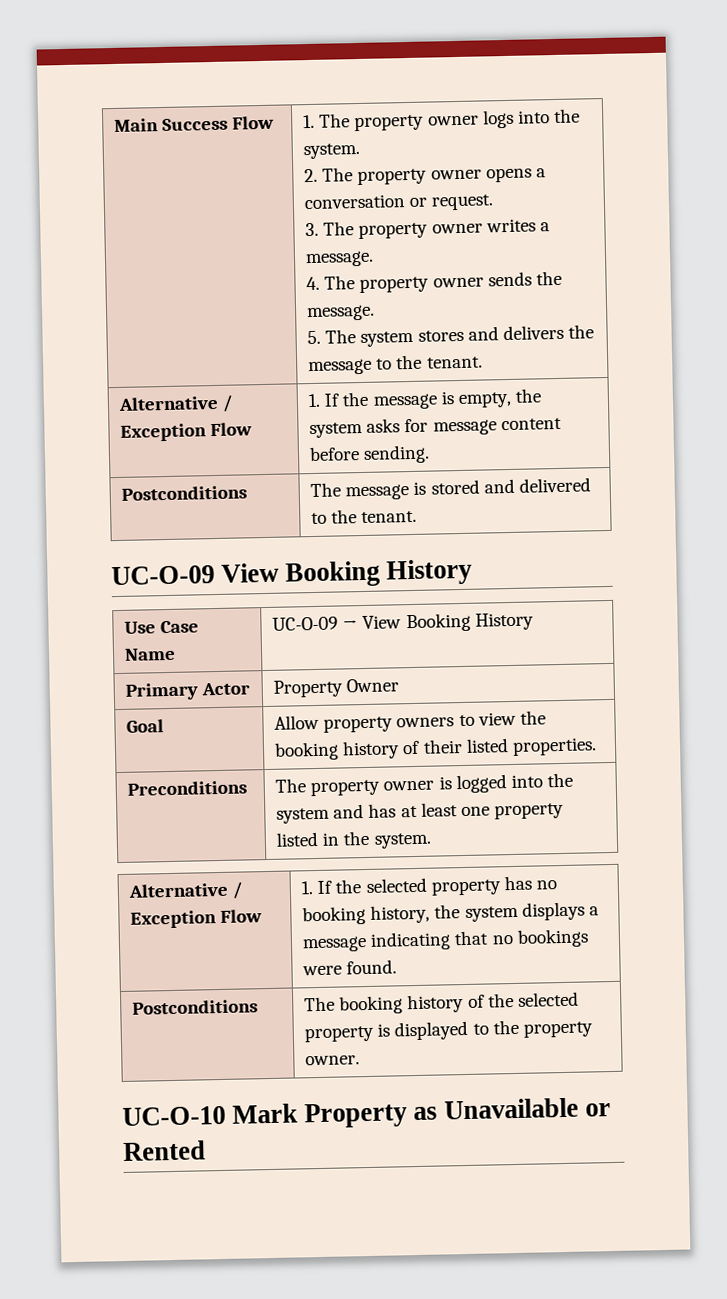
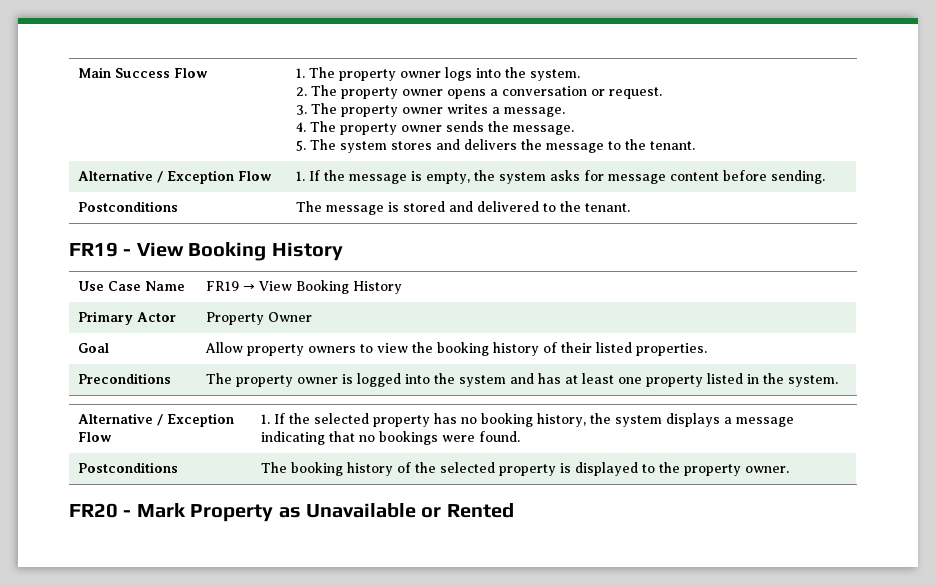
[111,565,215,586] UC-O-09 -> [69,242,132,257] FR19 -
[272,616,339,631] UC-O-09 -> [206,281,240,291] FR19
[122,1105,226,1127] UC-O-10 -> [69,503,132,518] FR20 -

